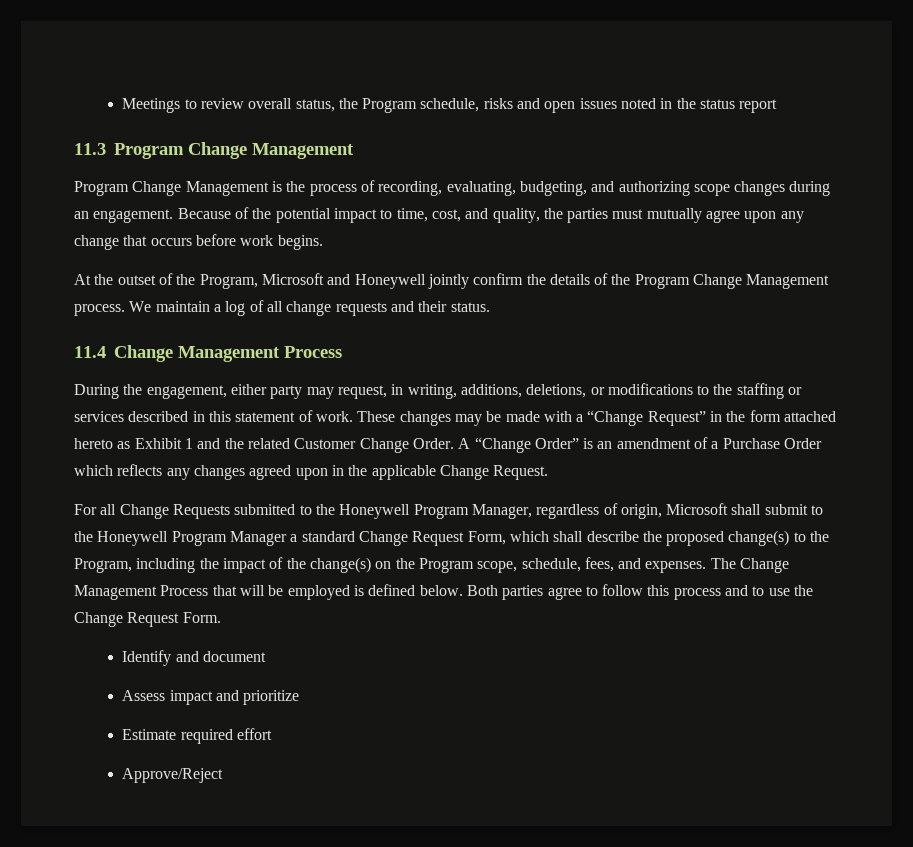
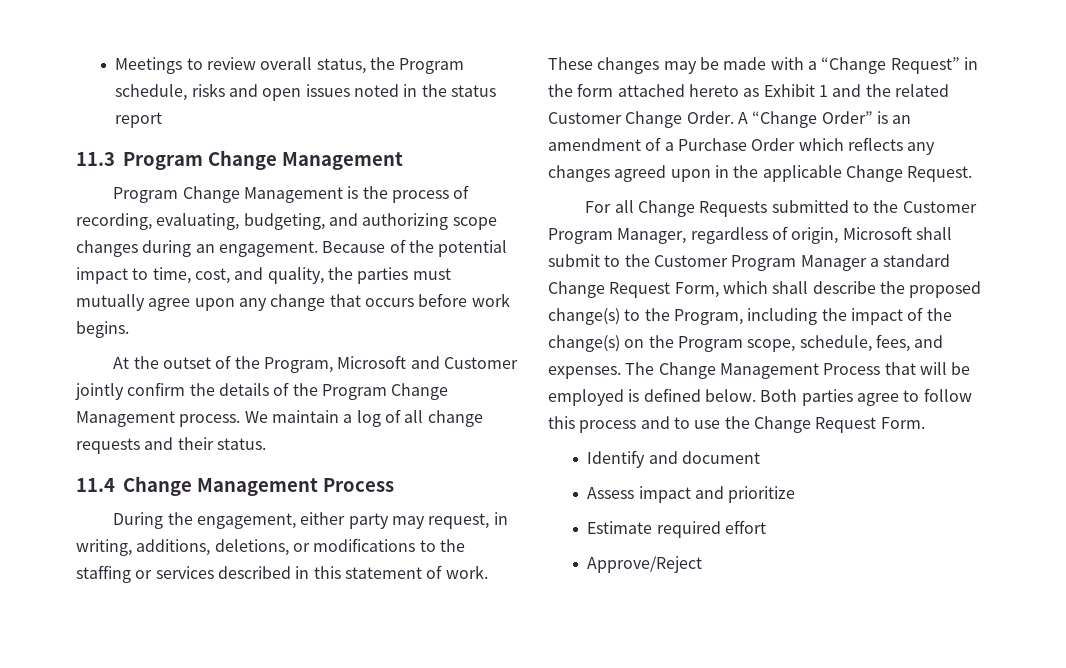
[354,274,426,289] Honeywell -> [443,357,518,369] Customer
[339,504,411,519] Honeywell -> [902,201,977,213] Customer
[97,531,169,546] Honeywell -> [653,255,728,267] Customer

